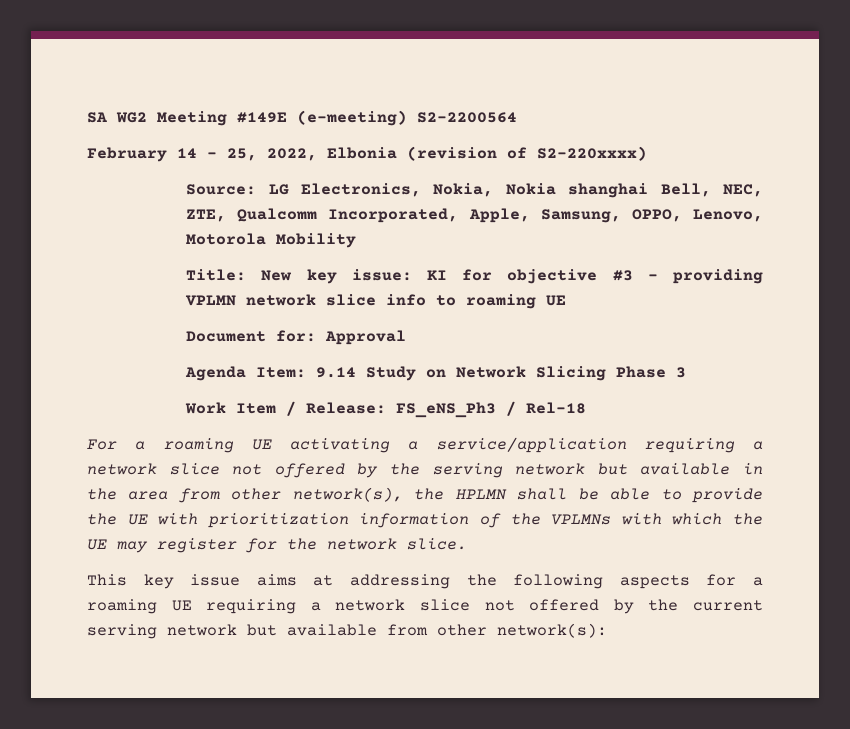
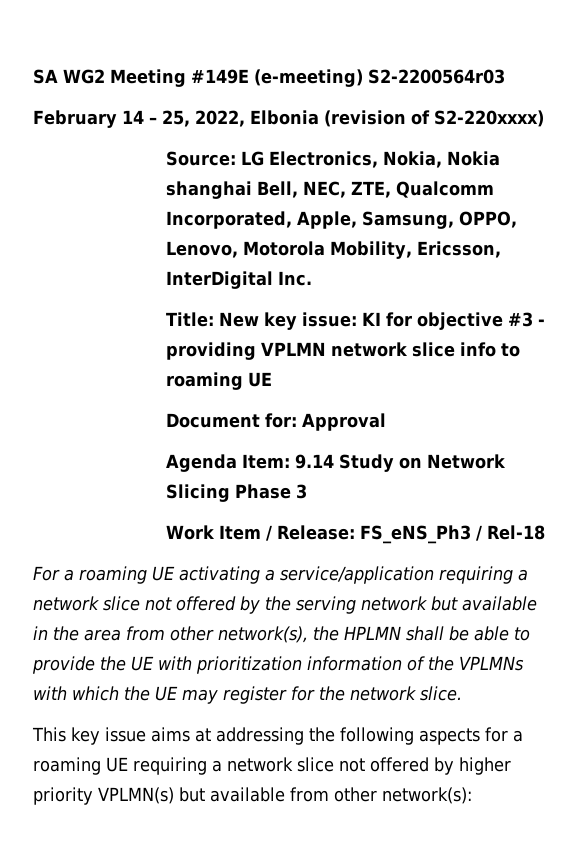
[417,112,517,123] S2-2200564 -> [368,69,505,84] S2-2200564r03
[276,233,357,248] Mobility -> [329,241,501,259] [165,271,312,289] Mobility, Ericsson, InterDigital Inc.
[648,599,764,611] [87,624,237,639] the current serving network -> [459,757,511,775] [33,787,174,805] higher priority VPLMN(s)

